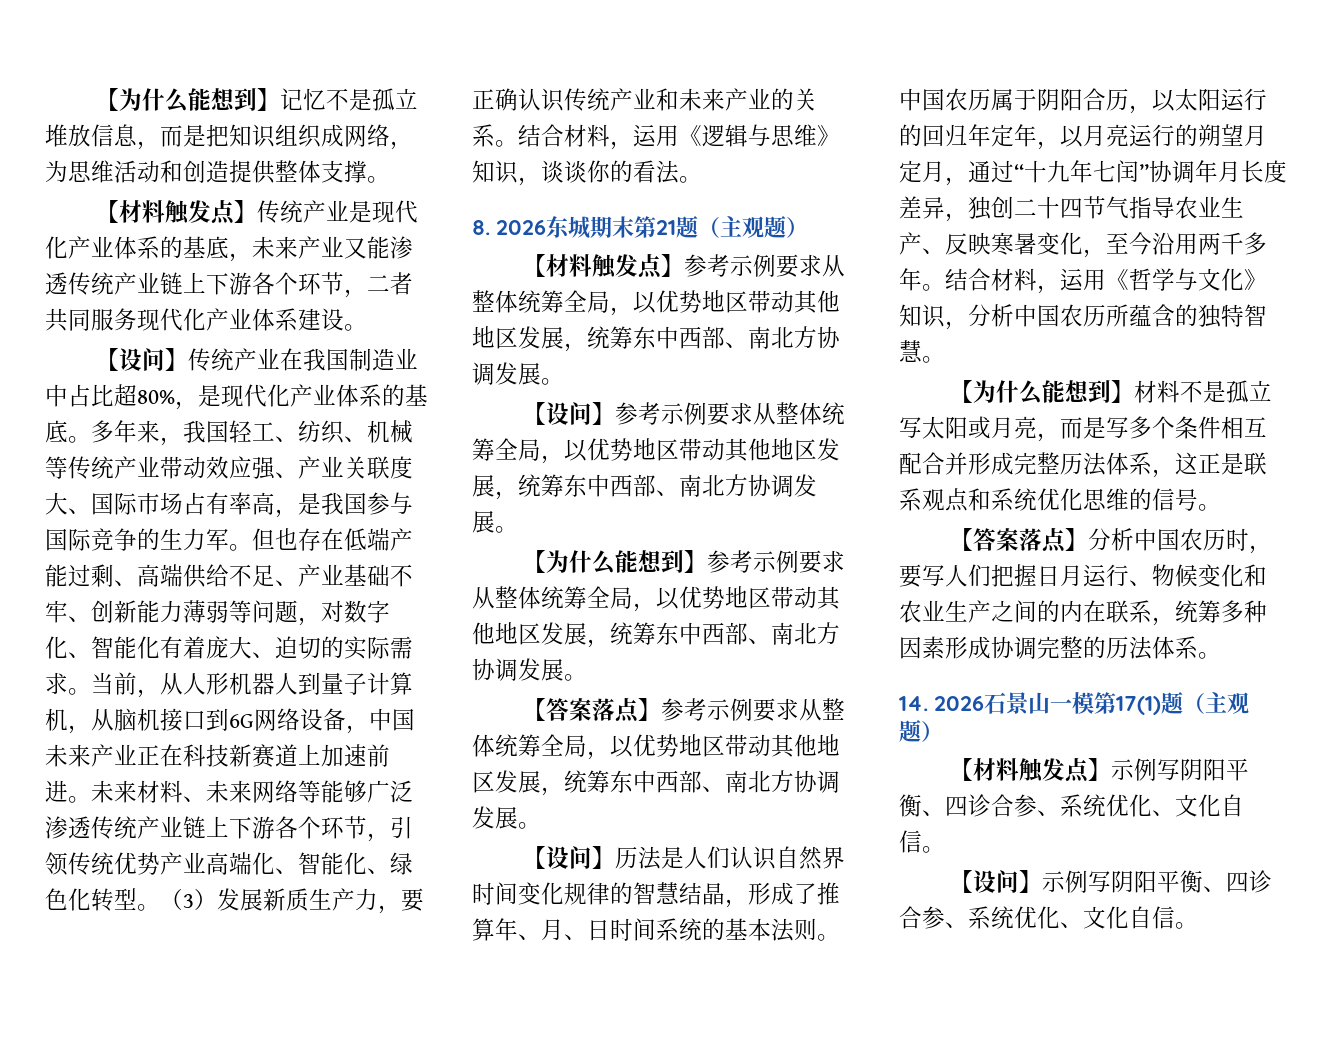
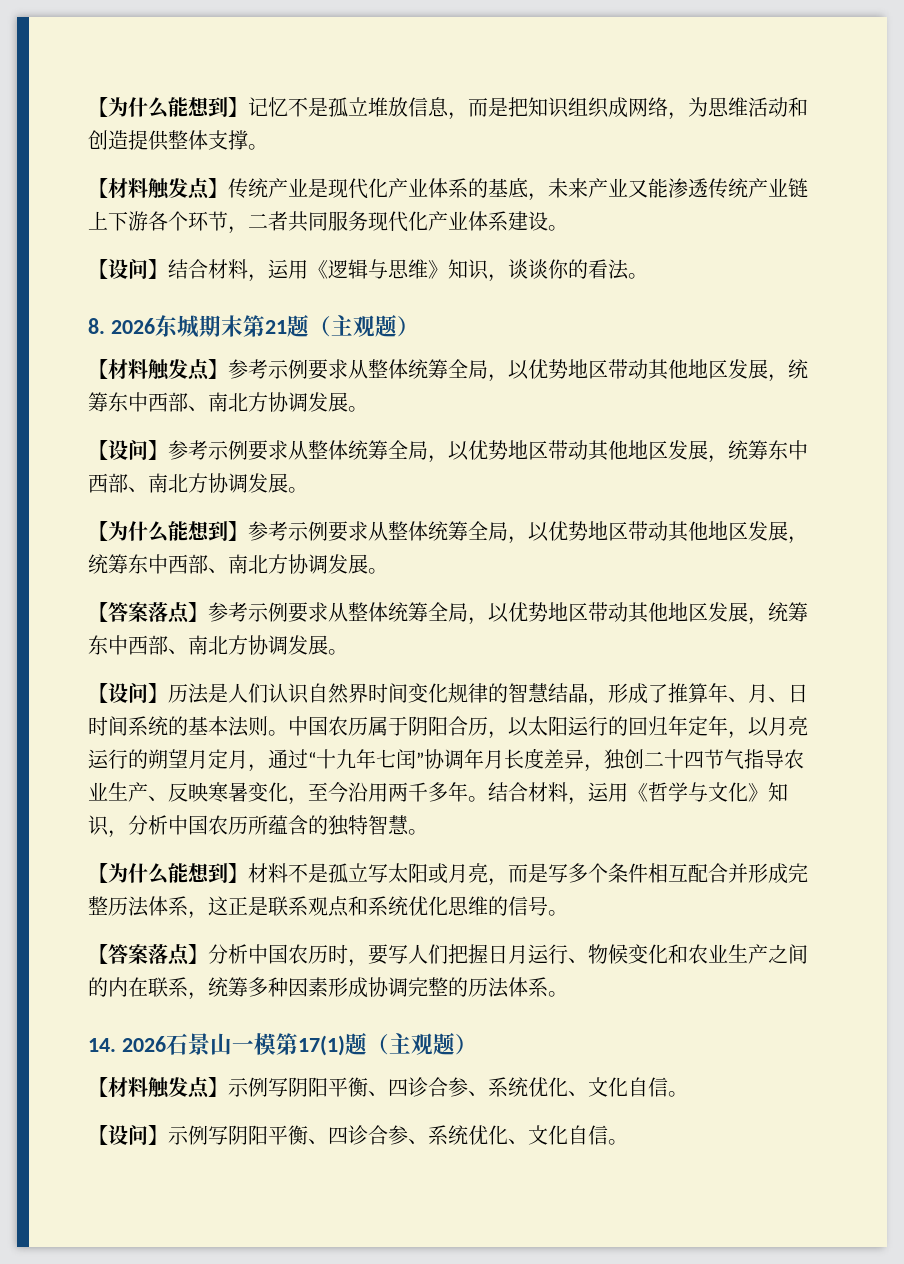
[187,348,418,371] [45,384,428,410] [45,420,413,446] [45,456,413,480] [45,492,413,518] [45,528,413,551] [45,564,413,588] [45,600,390,626] [45,636,413,660] [45,672,413,698] [45,708,415,734] [45,744,390,768] [45,780,413,803] [45,816,413,842] [45,852,413,876] [45,888,424,914] [472,88,817,112] [472,124,518,147] 传统产业在我国制造业中占比超80%，是现代化产业体系的基底。多年来，我国轻工、纺织、机械等传统产业带动效应强、产业关联度大、国际市场占有率高，是我国参与国际竞争的生力军。但也存在低端产能过剩、高端供给不足、产业基础不牢、创新能力薄弱等问题，对数字化、智能化有着庞大、迫切的实际需求。当前，从人形机器人到量子计算机，从脑机接口到6G网络设备，中国未来产业正在科技新赛道上加速前进。未来材料、未来网络等能够广泛渗透传统产业链上下游各个环节，引领传统优势产业高端化、智能化、绿色化转型。（3）发展新质生产力，要正确认识传统产业和未来产业的关系。 -> (168, 269) none

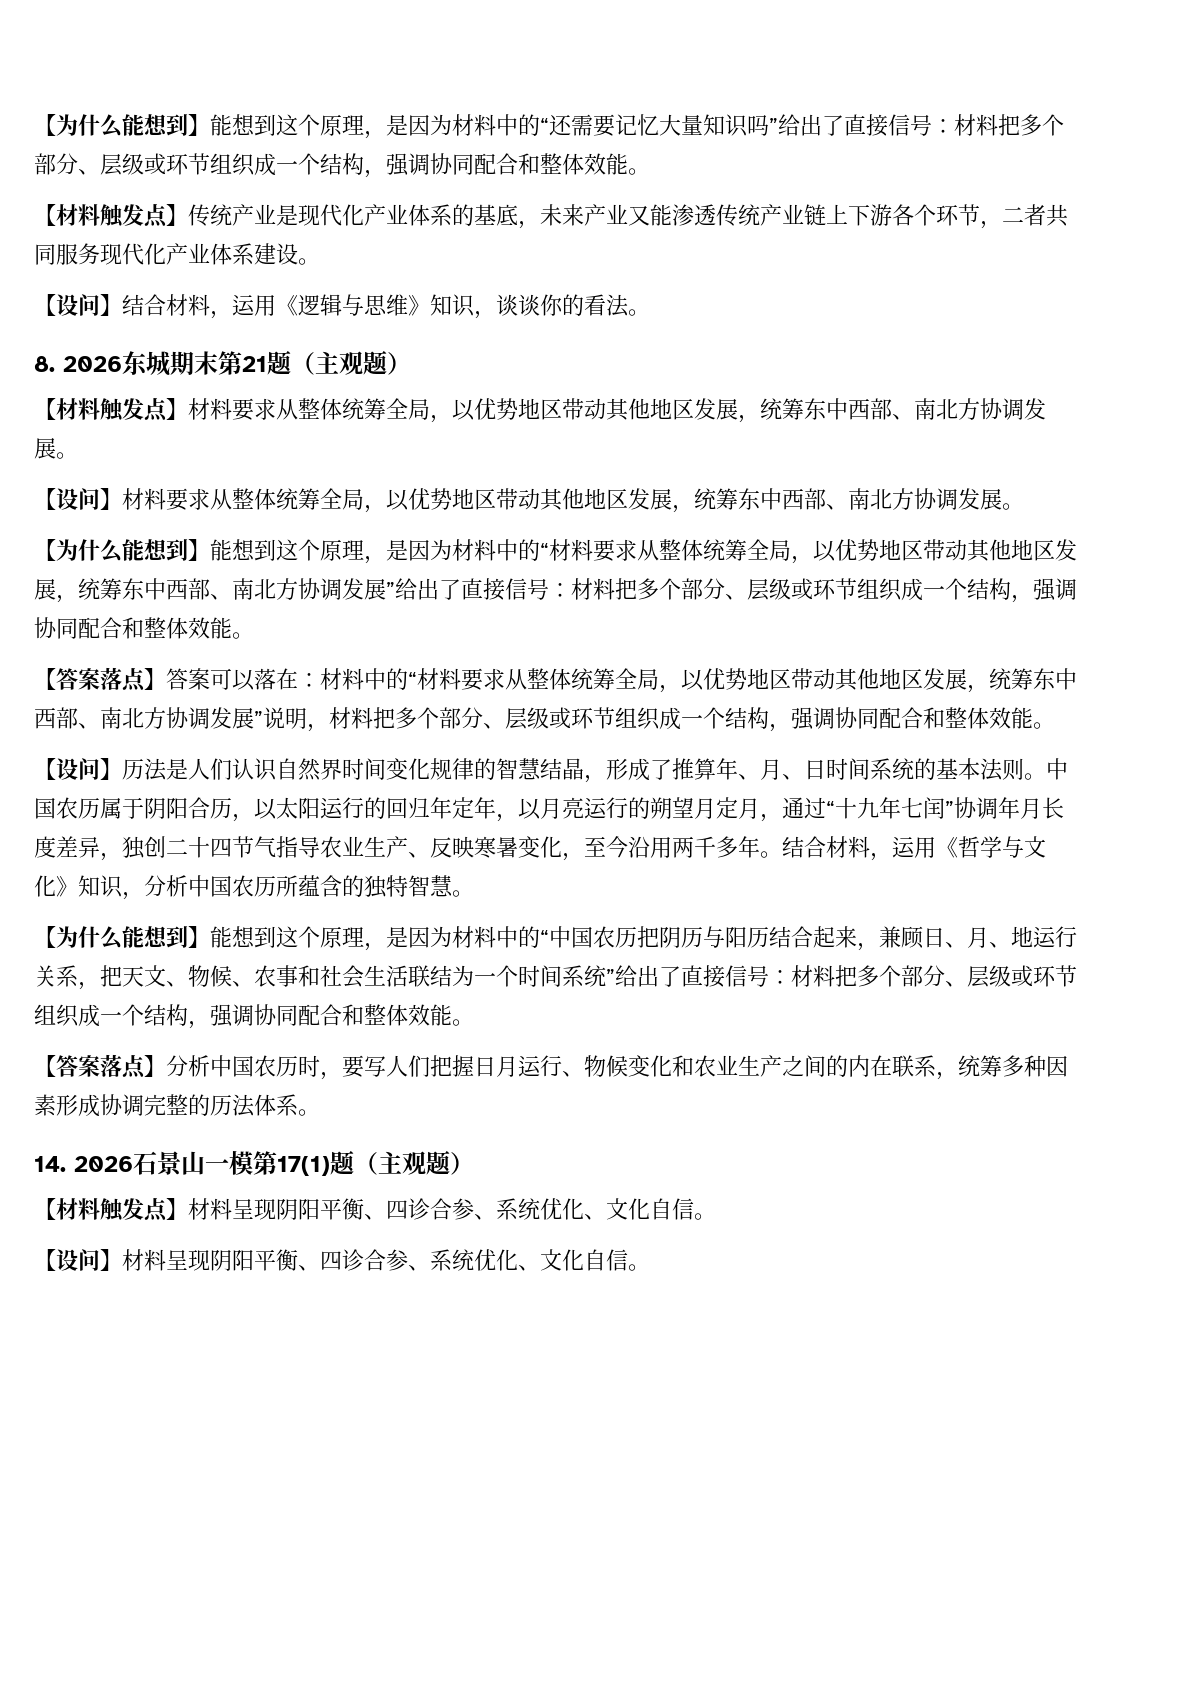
[88,97,808,120] [88,130,248,151] 【为什么能想到】记忆不是孤立堆放信息，而是把知识组织成网络，为思维活动和创造提供整体支撑 -> [34,114,1064,139] [34,153,628,178] 【为什么能想到】能想到这个原理，是因为材料中的“还需要记忆大量知识吗”给出了直接信号：材料把多个部分、层级或环节组织成一个结构，强调协同配合和整体效能
[228,359,308,379] 参考示例 -> [188,398,232,420] 材料
[168,440,248,460] 参考示例 -> [122,488,166,510] 材料
[248,521,328,541] 参考示例 -> [210,539,593,564] 能想到这个原理，是因为材料中的“材料
[368,568,388,574] [88,602,288,624] 。 // 【答案落点】参考示例 -> [386,578,1077,603] [34,617,254,639] [34,667,461,692] ”给出了直接信号：材料把多个部分、层级或环节组织成一个结构，强调协同配合和整体效能。 // 【答案落点】答案可以落在：材料中的“材料
(328, 645) none -> [254,707,1033,732] ”说明，材料把多个部分、层级或环节组织成一个结构，强调协同配合和整体效能
[248,863,808,886] [88,896,548,919] 材料不是孤立写太阳或月亮，而是写多个条件相互配合并形成完整历法体系，这正是联系观点和系统优化思维的信号 -> [210,926,1077,951] [34,965,1077,990] [34,1004,452,1029] 能想到这个原理，是因为材料中的“中国农历把阴历与阳历结合起来，兼顾日、月、地运行关系，把天文、物候、农事和社会生活联结为一个时间系统”给出了直接信号：材料把多个部分、层级或环节组织成一个结构，强调协同配合和整体效能
[228,1077,288,1097] 示例写 -> [188,1198,276,1220] 材料呈现
[168,1125,228,1145] 示例写 -> [122,1249,210,1271] 材料呈现

